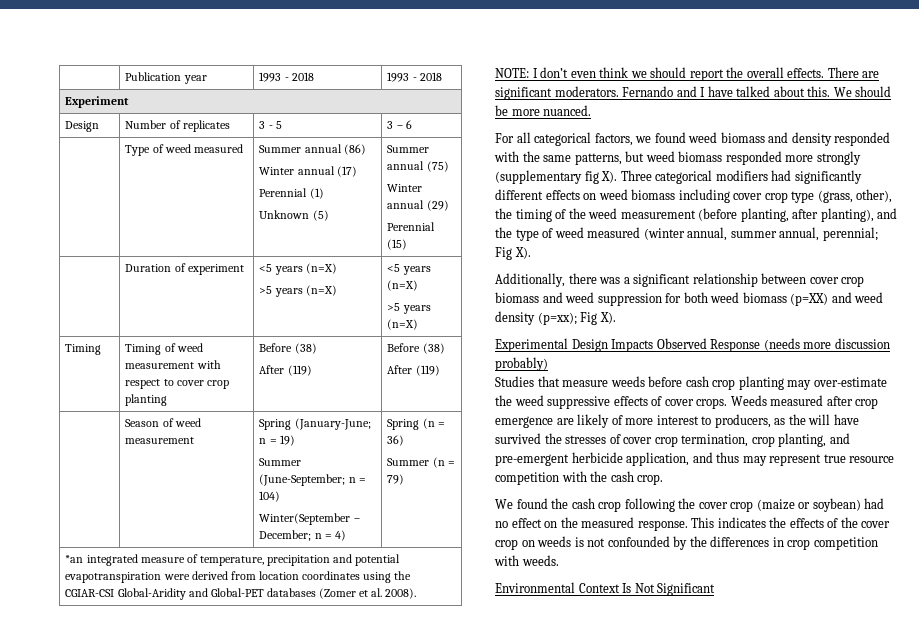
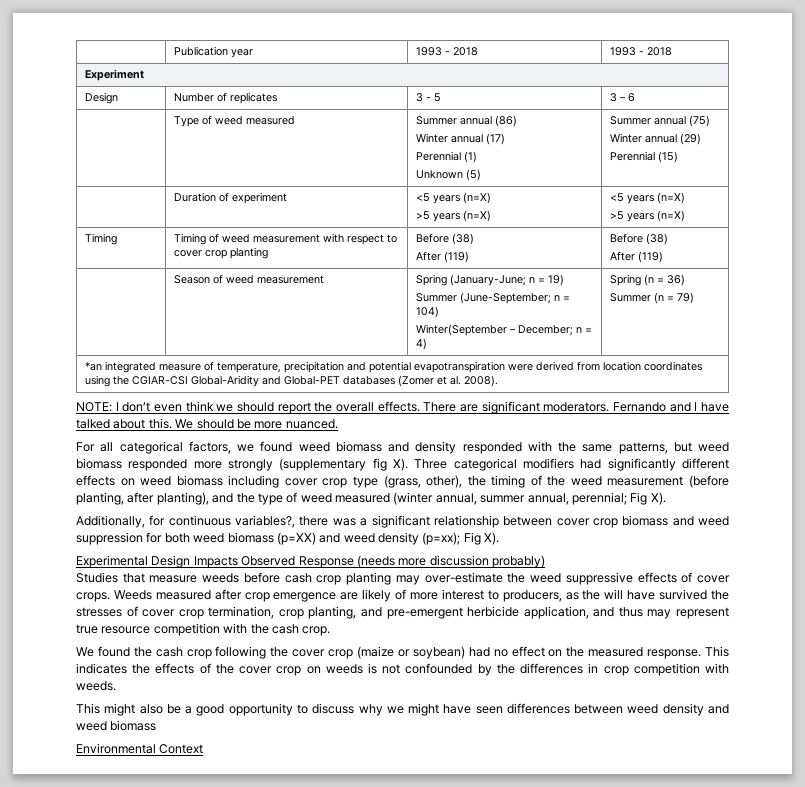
(565, 280) none -> [149,515,296,528] for continuous variables?,
(559, 560) none -> [76,703,729,716] [76,720,157,731] // This might also be a good opportunity to discuss why we might have seen differences between weed density and weed biomass
[622,583,716,596] Is Not Significant -> (204, 749) none

